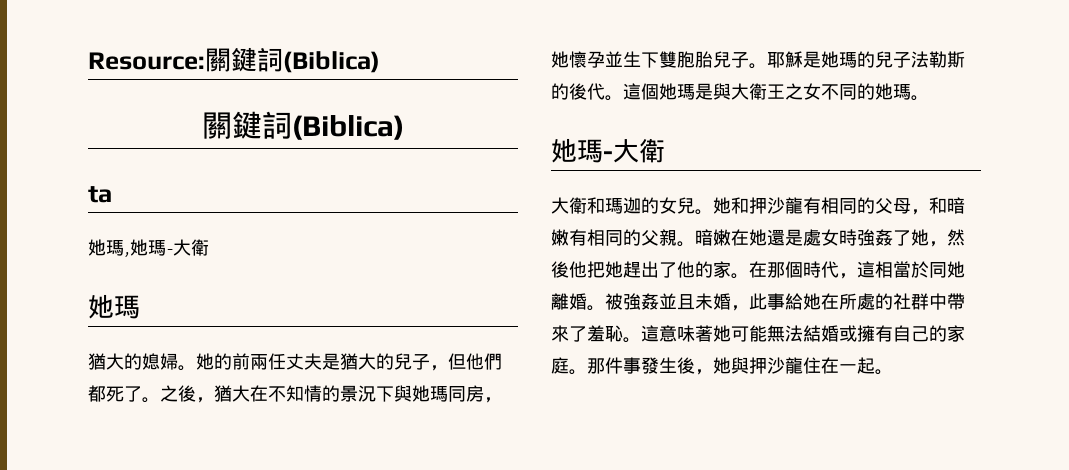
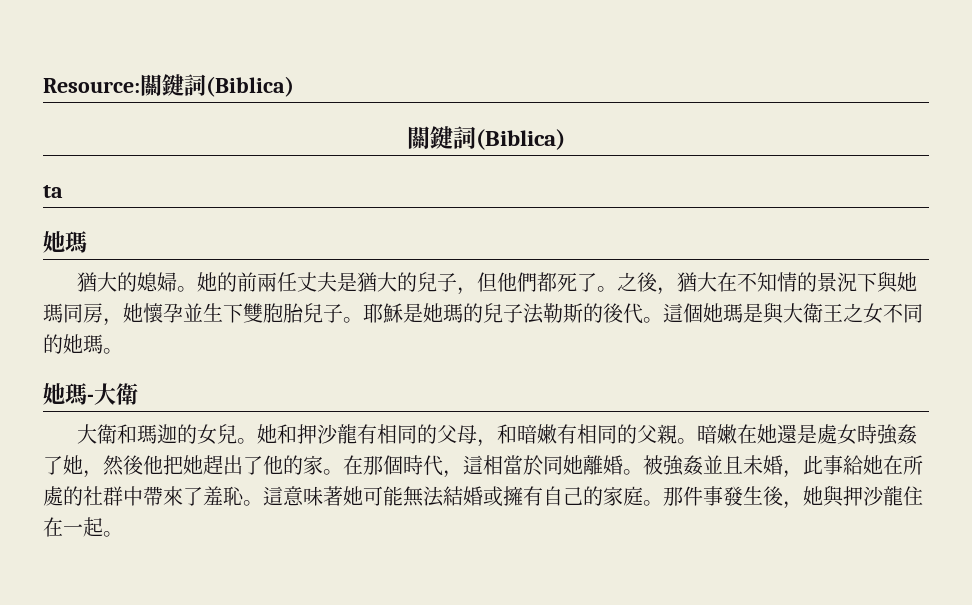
[88,239,209,257] // 她瑪,她瑪-大衛 -> (63, 191) none

